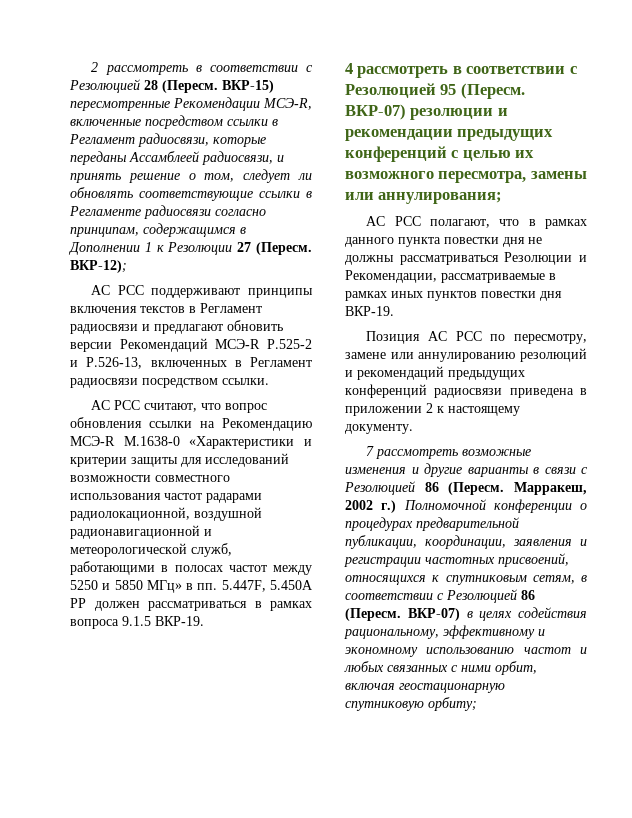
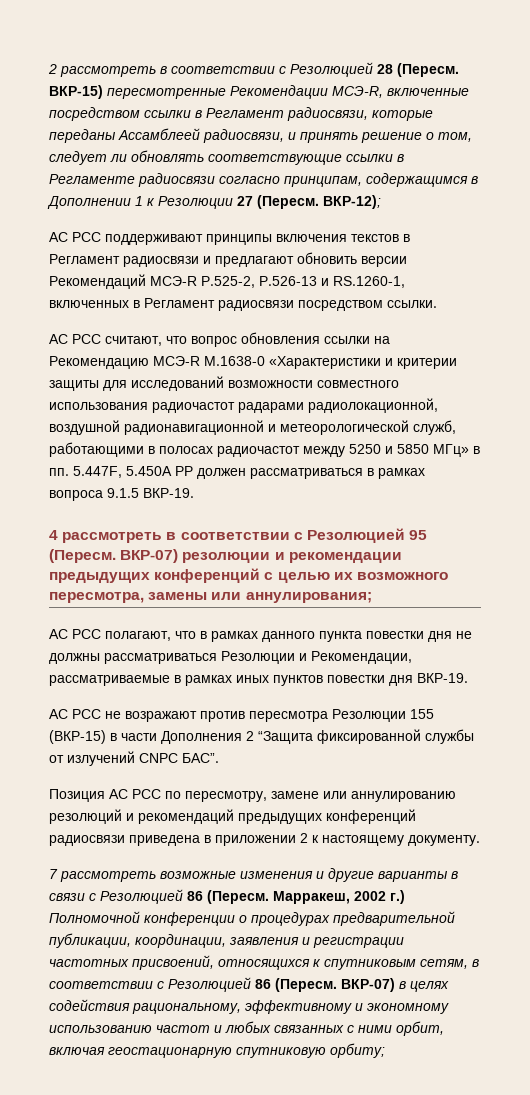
[267,339,312,349] [70,357,143,369] P.525-2 и P.526-13, -> [201,276,405,288] P.525-2, P.526-13 и RS.1260-1,
[164,493,202,500] частот -> [152,402,235,413] радиочастот
[228,565,267,572] частот -> [217,446,300,457] радиочастот
(394, 311) none -> [49,709,434,722] [49,729,474,744] [49,751,219,766] // АС РСС не возражают против пересмотра Резолюции 155 (ВКР-15) в части Дополнения 2 “Защита фиксированной службы от излучений CNPC БАС”.

